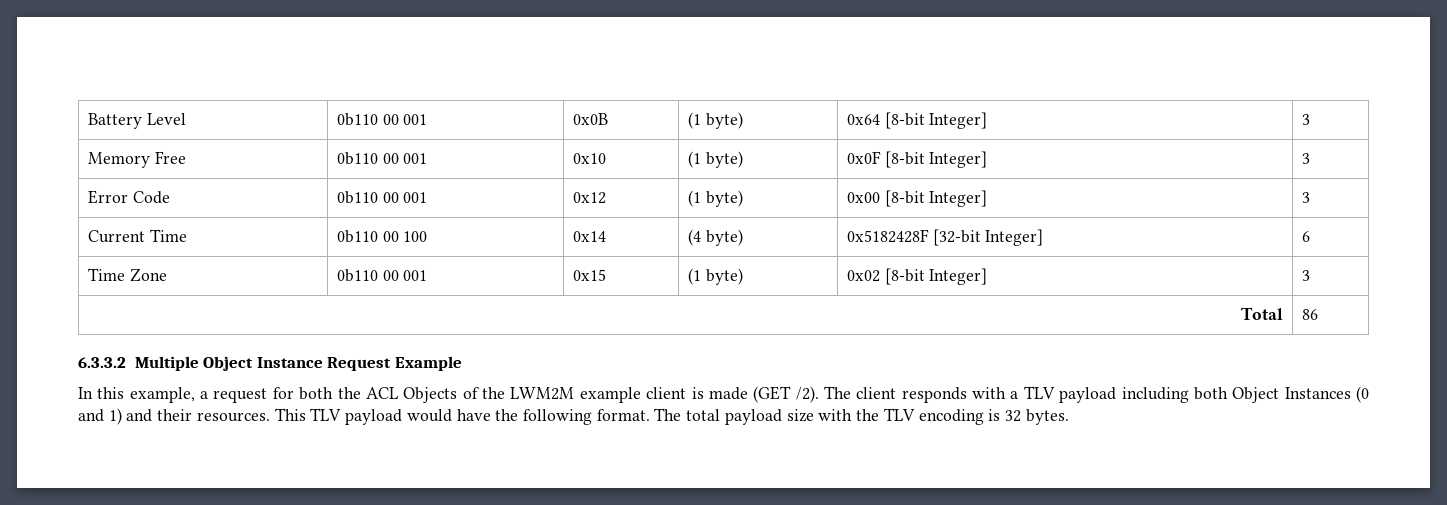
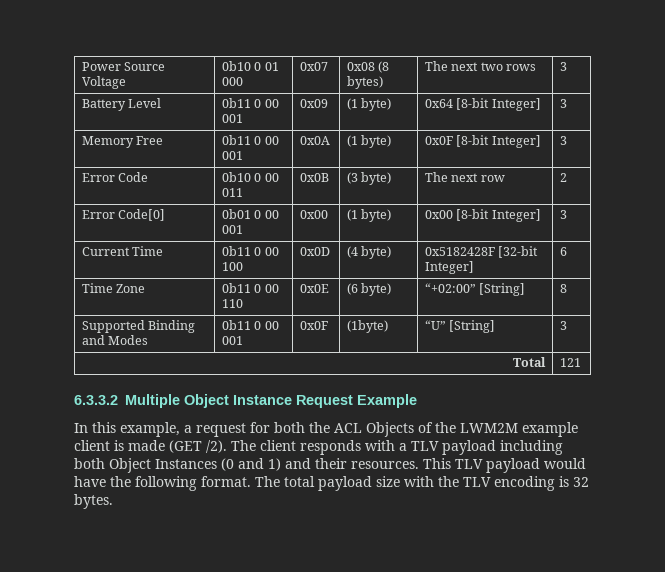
(87, 121) none -> [81,62,166,71] [81,76,126,89] [221,61,279,71] [221,77,243,86] [299,62,328,71] [346,61,390,73] [346,76,383,89] [424,61,537,71] [559,62,567,71] Power Source Voltage | 0b10 0 01 000 | 0x07 | 0x08 (8 bytes) | The next two rows | 3 //
[336,113,428,126] [572,113,608,125] 0b110 00 001 | 0x0B -> [221,98,279,108] [221,114,243,123] [299,99,328,108] 0b11 0 00 001 | 0x09
[336,152,428,165] [572,153,606,164] 0b110 00 001 | 0x10 -> [221,135,279,145] [221,151,243,160] [299,136,330,145] 0b11 0 00 001 | 0x0A
[336,191,428,204] [572,192,606,204] 0b110 00 001 | 0x12 -> [221,172,279,182] [221,188,243,197] [299,173,329,182] [346,172,392,185] [424,172,505,182] [559,173,567,182] [81,209,166,221] [221,209,279,219] [221,225,243,234] [299,210,328,219] 0b10 0 00 011 | 0x0B | (3 byte) | The next row | 2 // Error Code[0] | 0b01 0 00 001 | 0x00
[336,230,378,243] 0b110 -> [221,246,262,256] 0b11 0
[572,231,606,242] 0x14 -> [299,247,330,256] 0x0D
[336,269,428,282] [572,269,606,281] [687,268,743,285] [846,268,988,285] 0b110 00 001 | 0x15 | (1 byte) | 0x02 [8-bit Integer] -> [221,283,279,293] [221,299,243,308] [299,284,329,293] [346,283,392,296] [424,283,526,296] [559,284,567,293] [81,320,196,333] [81,335,149,345] [221,320,279,330] [221,336,243,345] [299,321,328,330] [346,320,388,333] [424,320,496,333] 0b11 0 00 110 | 0x0E | (6 byte) | “+02:00” [String] | 8 // Supported Binding and Modes | 0b11 0 00 001 | 0x0F | (1byte) | “U” [String]
[1301,309,1318,320] 86 -> [559,358,581,367] 121

